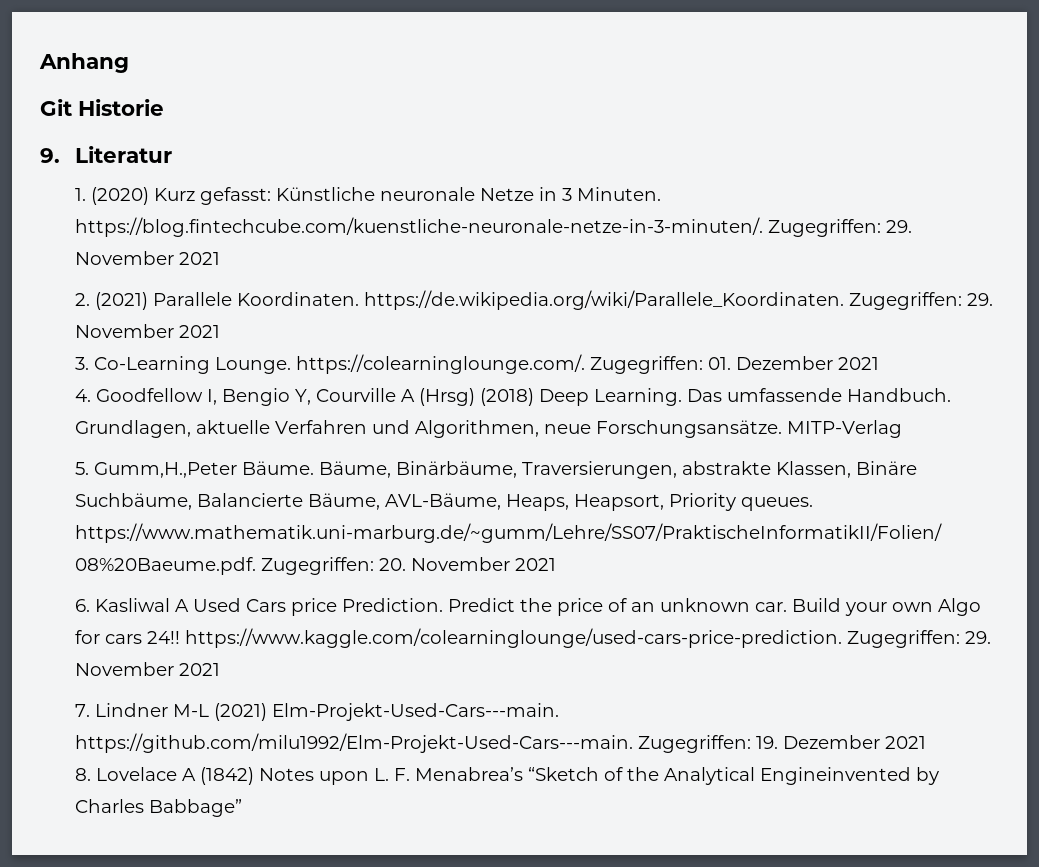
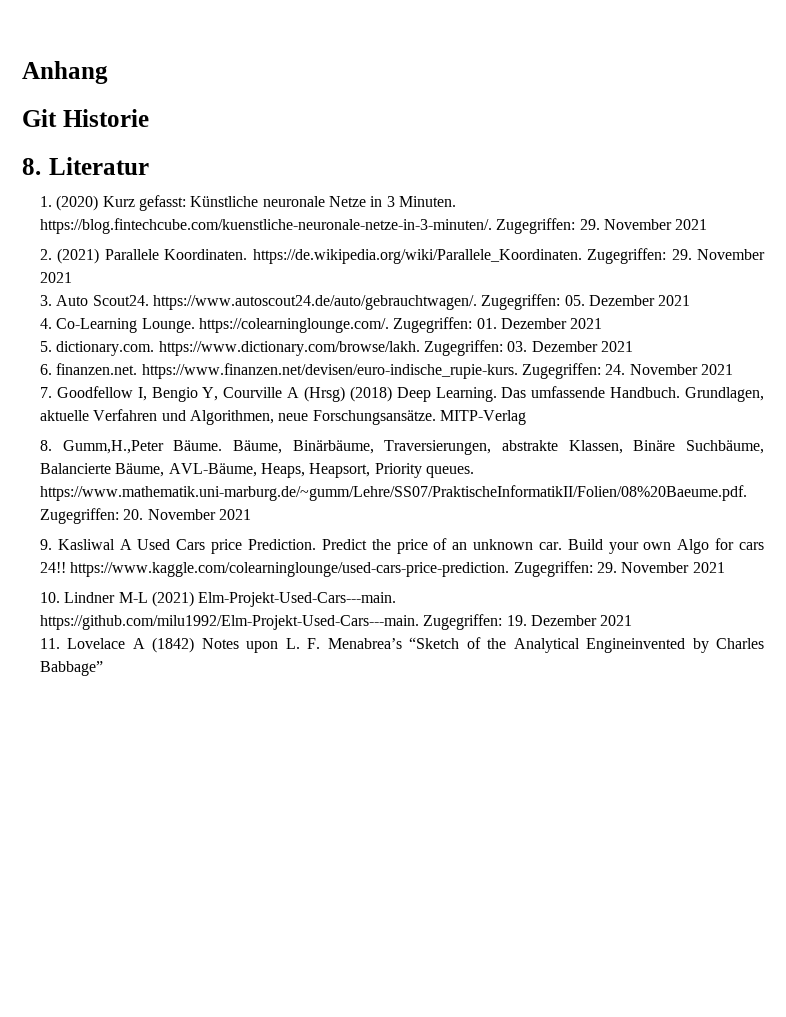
[40,148,60,163] 9. -> [22,158,41,175] 8.
(90, 363) none -> [56,294,691,310] [39,318,52,329] Auto Scout24. https://www.autoscout24.de/auto/gebrauchtwagen/. Zugegriffen: 05. Dezember 2021 // 4.
[75,389,92,402] 4. -> [39,340,633,356] [39,363,733,379] [39,387,52,398] 5. dictionary.com. https://www.dictionary.com/browse/lakh. Zugegriffen: 03. Dezember 2021 // 6. finanzen.net. https://www.finanzen.net/devisen/euro-indische_rupie-kurs. Zugegriffen: 24. November 2021 // 7.
[75,462,90,475] 5. -> [39,440,52,451] 8.
[75,599,91,612] 6. -> [39,539,52,550] 9.
[75,704,91,717] 7. -> [39,592,60,603] 10.
[75,768,92,781] 8. -> [39,638,60,649] 11.

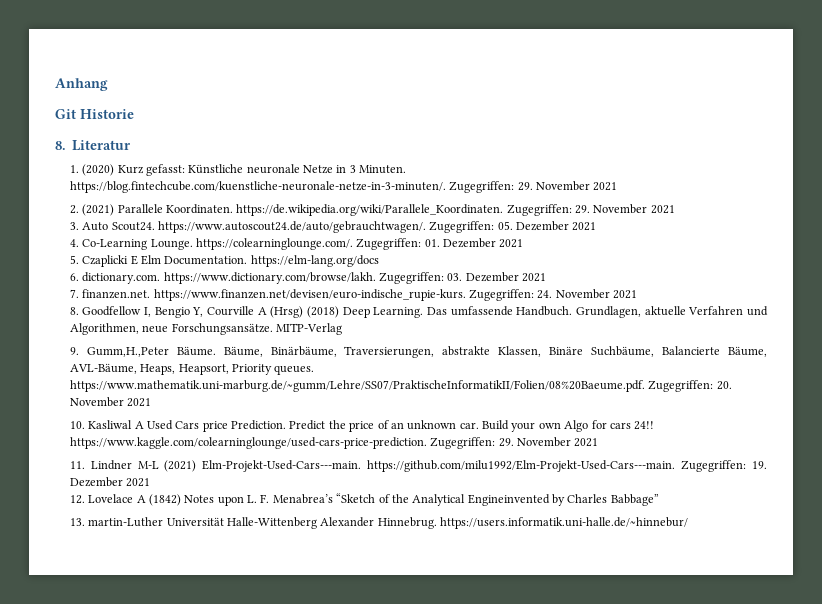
(52, 346) none -> [82,255,379,267] [69,273,79,281] Czaplicki E Elm Documentation. https://elm-lang.org/docs // 6.
[39,364,52,375] 6. -> [69,289,79,298] 7.
[39,387,52,398] 7. -> [69,307,79,315] 8.
[39,440,52,451] 8. -> [69,347,79,355] 9.
[39,539,52,550] 9. -> [69,421,85,429] 10.
[39,592,60,603] 10. -> [69,461,85,469] 11.
[39,638,60,649] 11. -> [69,495,85,504] 12.
(103, 668) none -> [69,517,689,529] // 13. martin-Luther Universität Halle-Wittenberg Alexander Hinnebrug. https://users.informatik.uni-halle.de/~hinnebur/

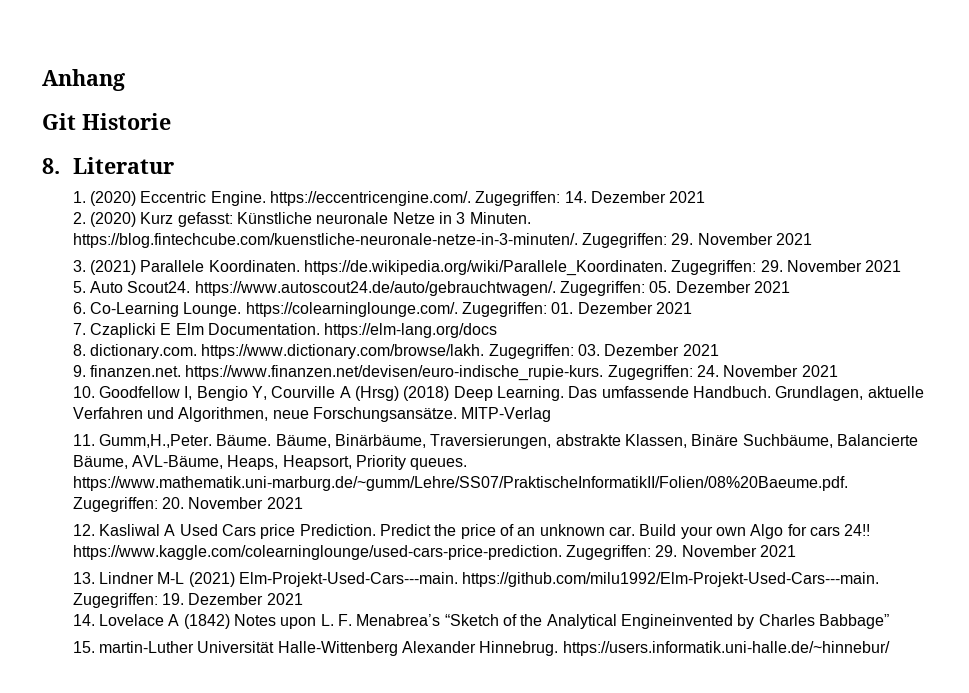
(115, 170) none -> [140,191,706,206] [72,212,137,227] Eccentric Engine. https://eccentricengine.com/. Zugegriffen: 14. Dezember 2021 // 2. (2020)
[69,205,79,214] 2. -> [72,260,86,272] 3.
[69,222,79,230] 3. -> [72,281,86,293] 5.
[69,239,79,247] 4. -> [72,302,86,314] 6.
[69,255,79,264] 5. -> [72,323,86,335] 7.
[69,273,79,281] 6. -> [72,344,86,356] 8.
[69,289,79,298] 7. -> [72,365,86,377] 9.
[69,307,79,315] 8. -> [72,386,95,398] 10.
[69,347,169,357] 9. Gumm,H.,Peter -> [72,434,213,448] 11. Gumm,H.,Peter.
[69,421,85,429] 10. -> [72,524,95,536] 12.
[69,461,85,469] 11. -> [72,572,95,584] 13.
[69,495,85,504] 12. -> [72,614,95,626] 14.
[69,518,85,526] 13. -> [72,641,95,653] 15.

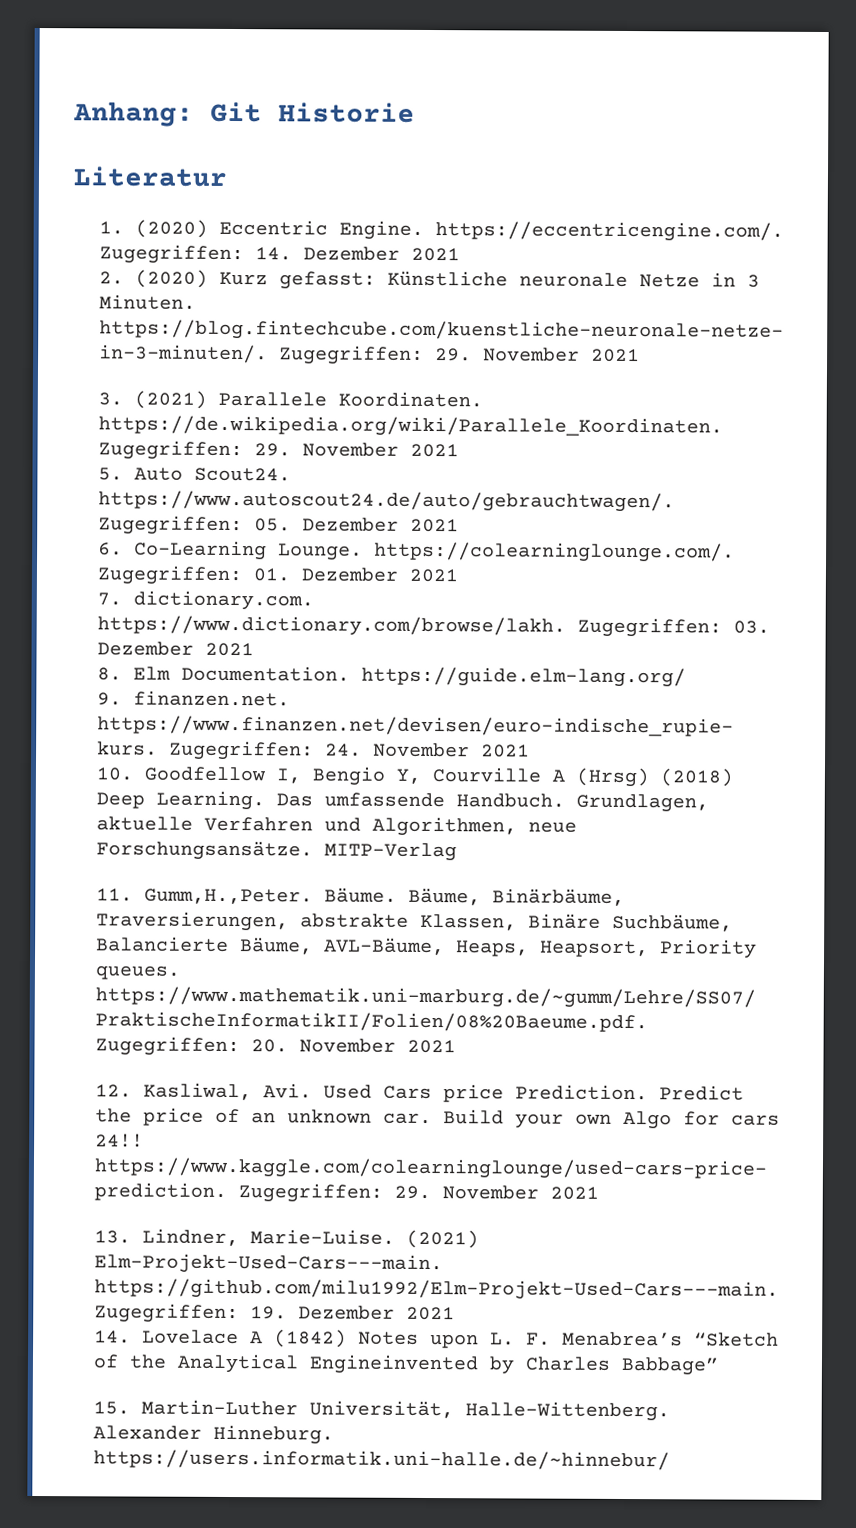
[42,69,125,91] Anhang // -> [73,102,194,127] Anhang:
[42,158,60,174] 8. -> (415, 112) none
[90,323,498,338] [72,344,86,356] Czaplicki E Elm Documentation. https://elm-lang.org/docs // 8. -> (123, 599) none
(719, 350) none -> [97,665,687,688] // 8. Elm Documentation. https://guide.elm-lang.org/
[99,524,176,536] Kasliwal A -> [143,1082,313,1101] Kasliwal, Avi.
[99,572,185,584] Lindner M-L -> [142,1228,396,1247] Lindner, Marie-Luise.
[99,641,559,656] martin-Luther Universität Halle-Wittenberg Alexander Hinnebrug. -> [141,1399,671,1422] [93,1424,335,1445] Martin-Luther Universität, Halle-Wittenberg. Alexander Hinneburg.

